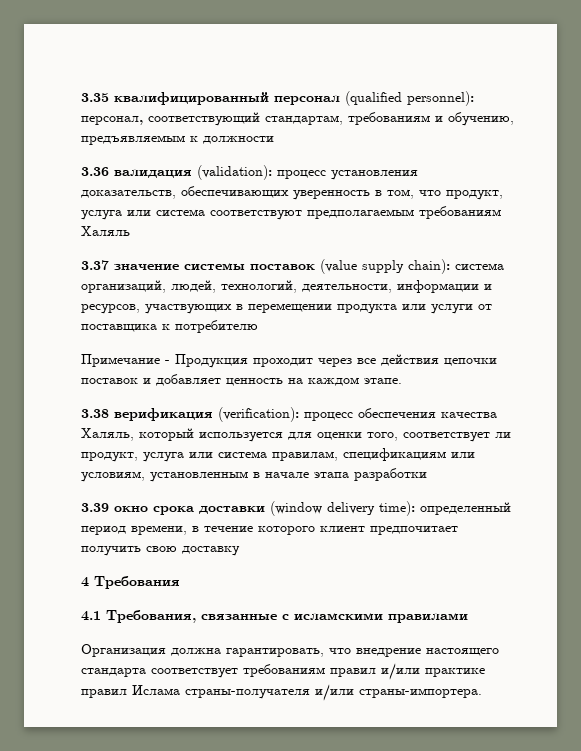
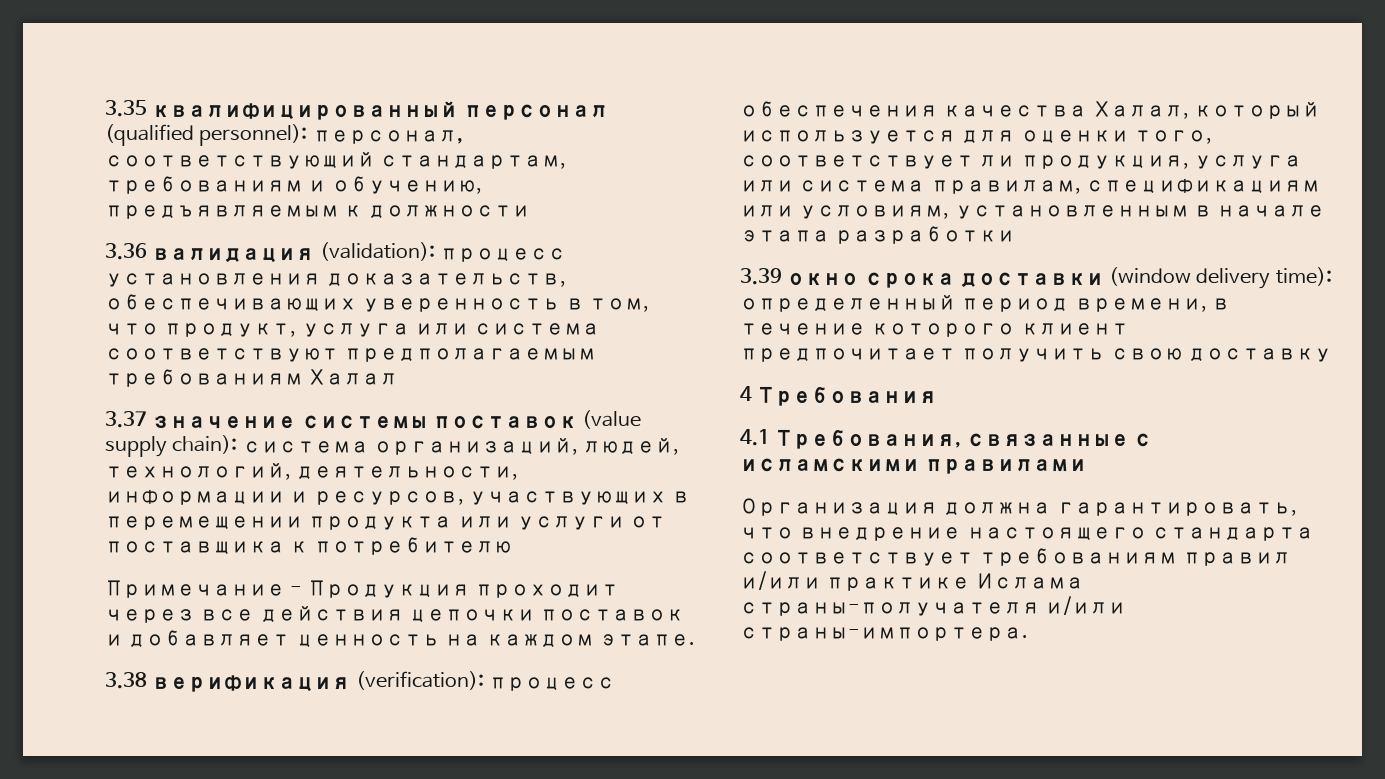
[81,226,130,236] Халяль -> [308,369,399,385] Халал
[81,428,134,441] Халяль, -> [1092,101,1189,119] Халал,
[81,452,138,462] продукт, -> [1020,155,1189,169] продукция,
[81,689,127,698] правил -> (971, 584) none

